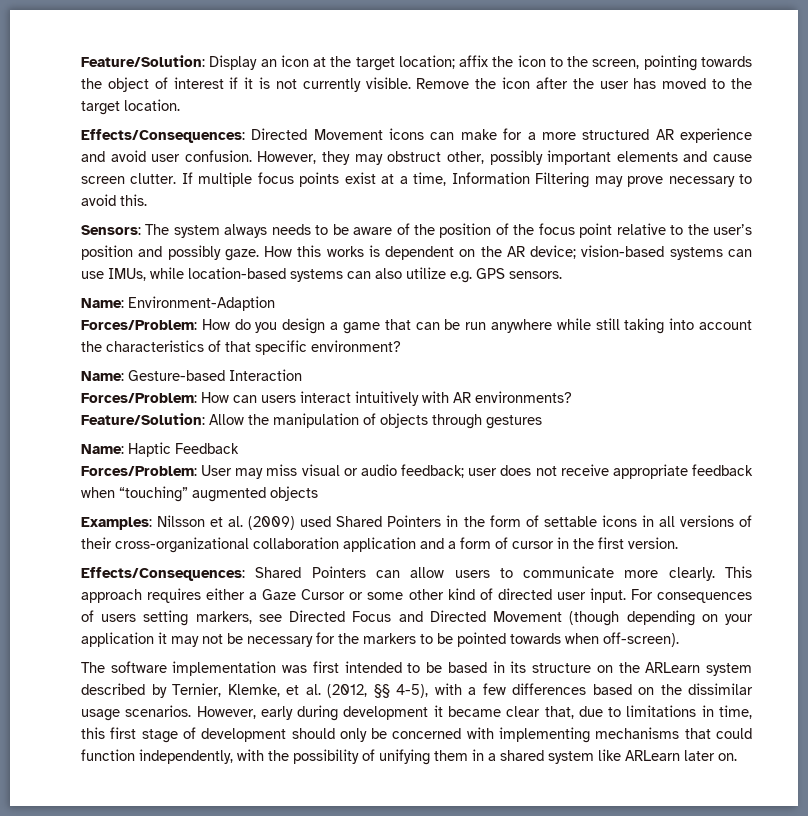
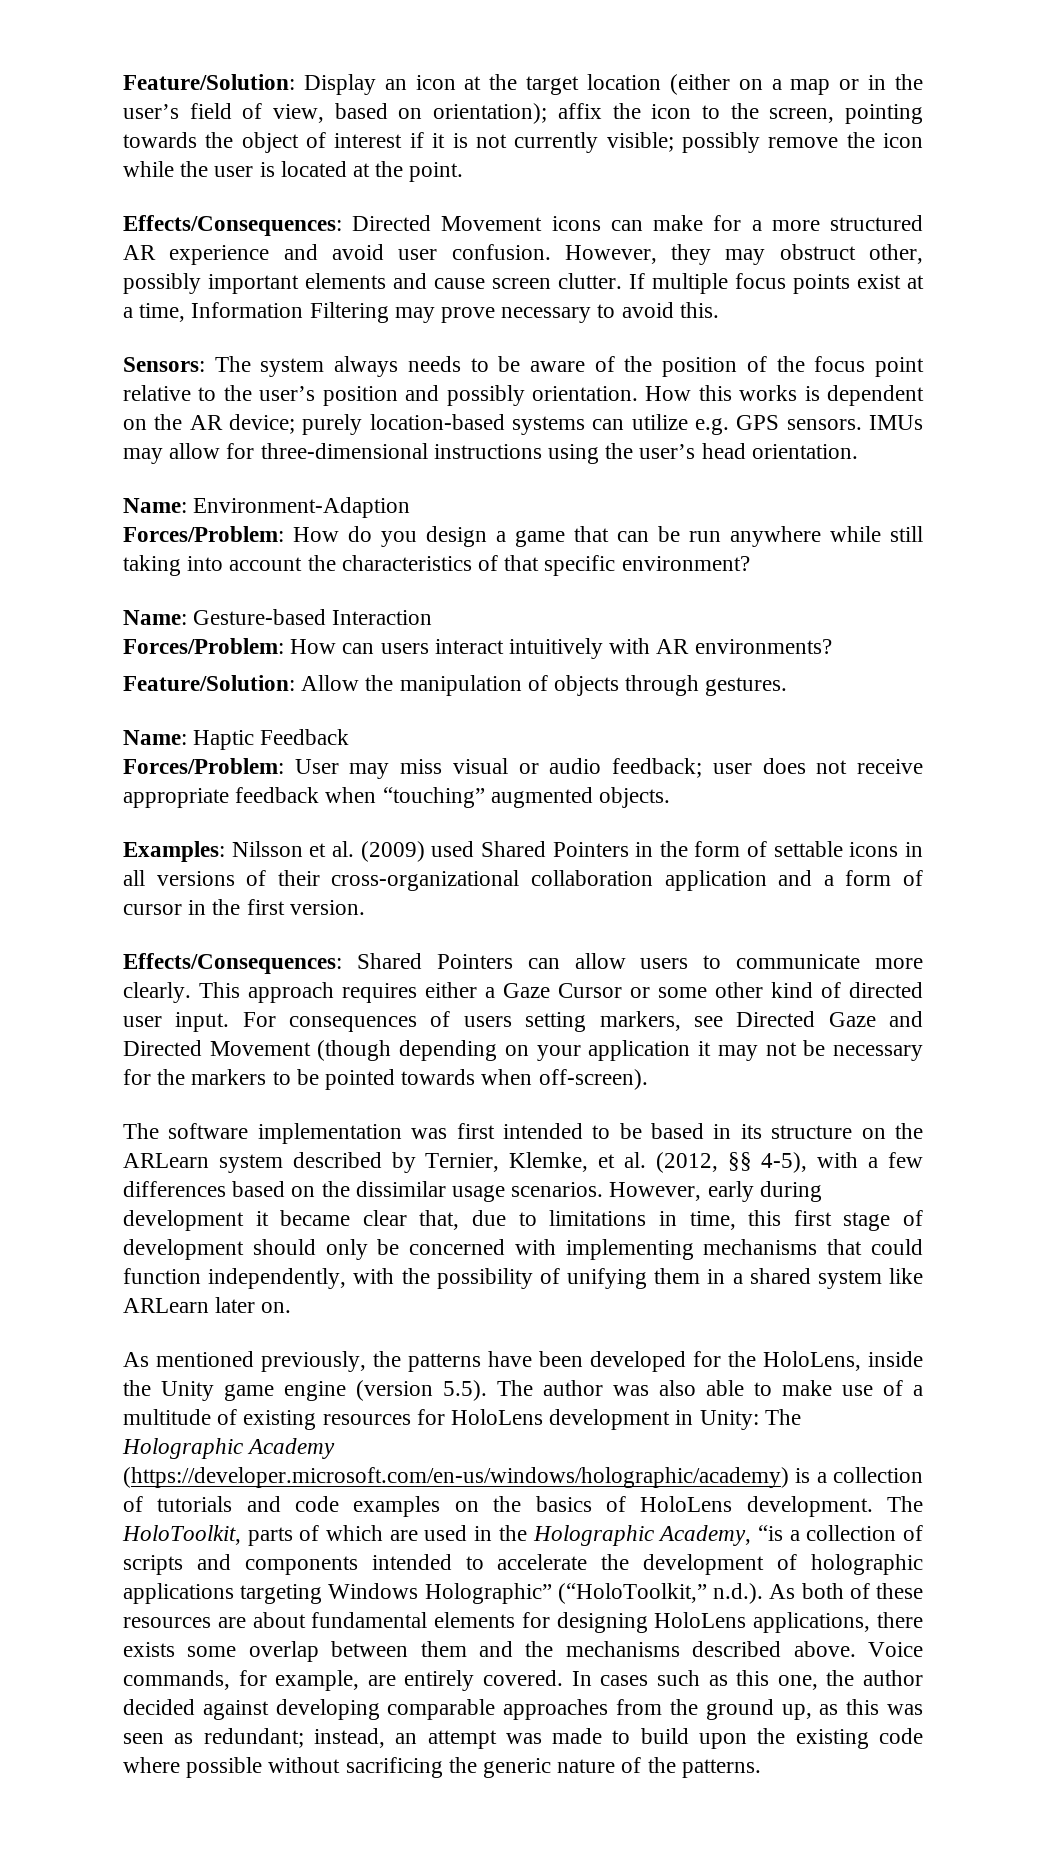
[398,55,455,69] location; -> [586,74,924,95] [123,103,548,124] location (either on a map or in the user’s field of view, based on orientation);
[365,77,568,89] visible. Remove the icon after -> [606,132,923,153] [123,161,174,177] visible; possibly remove the icon while
[633,78,753,89] [81,99,180,115] has moved to the target location. -> [259,161,464,182] is located at the point.
[224,249,259,261] gaze. -> [531,386,638,401] orientation.
[581,245,752,260] [81,267,184,281] vision-based systems can use IMUs, while -> [302,414,363,435] purely
[375,268,402,279] also -> (625, 424) none
(562, 275) none -> [869,415,923,430] [123,443,858,464] IMUs may allow for three-dimensional instructions using the user’s head orientation.
[486,415,542,429] gestures -> [705,677,788,696] gestures.
[270,486,318,501] objects -> [599,787,671,808] objects.
[352,611,392,622] Focus -> [828,1012,876,1027] Gaze
(737, 757) none -> [123,1351,923,1372] [123,1380,923,1401] [123,1409,801,1430] [122,1438,336,1459] [123,1467,924,1488] [123,1496,923,1517] [122,1525,924,1546] [123,1554,923,1575] [123,1583,923,1604] [123,1612,923,1633] [123,1641,923,1662] [123,1670,924,1691] [123,1699,924,1720] [123,1728,923,1749] [123,1757,761,1778] // As mentioned previously, the patterns have been developed for the HoloLens, inside the Unity game engine (version 5.5). The author was also able to make use of a multitude of existing resources for HoloLens development in Unity: The Holographic Academy (https://developer.microsoft.com/en-us/windows/holographic/academy) is a collection of tutorials and code examples on the basics of HoloLens development. The HoloToolkit, parts of which are used in the Holographic Academy, “is a collection of scripts and components intended to accelerate the development of holographic applications targeting Windows Holographic” (“HoloToolkit,” n.d.). As both of these resources are about fundamental elements for designing HoloLens applications, there exists some overlap between them and the mechanisms described above. Voice commands, for example, are entirely covered. In cases such as this one, the author decided against developing comparable approaches from the ground up, as this was seen as redundant; instead, an attempt was made to build upon the existing code where possible without sacrificing the generic nature of the patterns.

